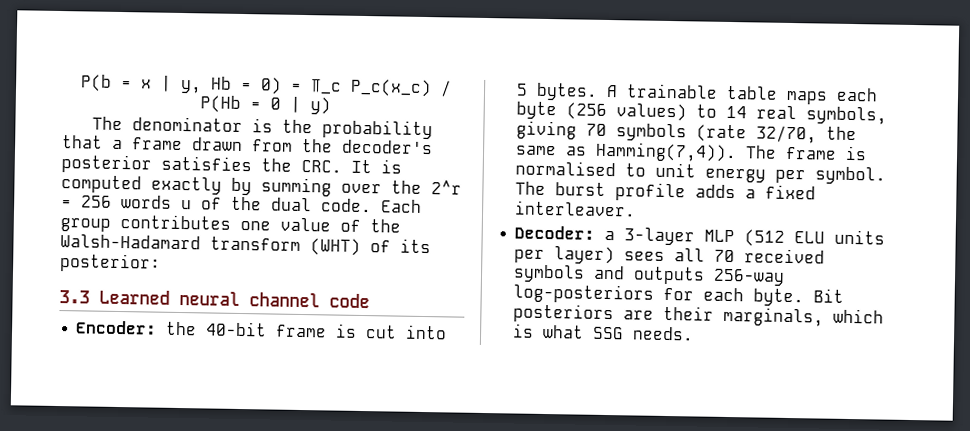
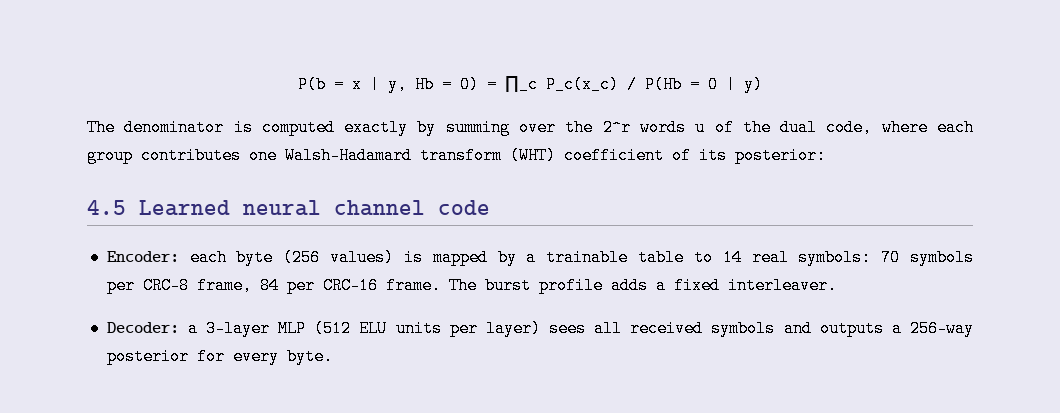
[282,119,434,140] [62,135,433,155] [61,154,402,174] the probability that a frame drawn from the decoder's posterior satisfies the CRC. It is -> (253, 127) none
[61,195,112,208] = 256 -> (631, 127) none
[321,198,422,213] [60,214,401,233] code. Each group contributes one value of the -> [826,119,974,136] [87,147,277,164] code, where each group contributes one
(361, 247) none -> [564,147,664,164] coefficient
[59,290,90,304] 3.3 -> [87,200,126,215] 4.5
[166,321,448,340] [516,82,879,105] [516,101,888,125] [516,120,858,144] [516,141,868,163] [515,160,887,185] the 40-bit frame is cut into 5 bytes. A trainable table maps each byte (256 values) to 14 real symbols, giving 70 symbols (rate 32/70, the same as Hamming(7,4)). The frame is normalised to unit energy per symbol. -> [189,249,975,266] [106,277,441,294] each byte (256 values) is mapped by a trainable table to 14 real symbols: 70 symbols per CRC-8 frame, 84 per CRC-16 frame.
[714,249,736,263] 70 -> (623, 328) none
[713,268,786,286] [513,283,845,307] [513,303,885,327] [513,323,695,341] 256-way log-posteriors for each byte. Bit posteriors are their marginals, which is what SSG needs. -> [891,320,975,337] [106,348,333,365] a 256-way posterior for every byte.

